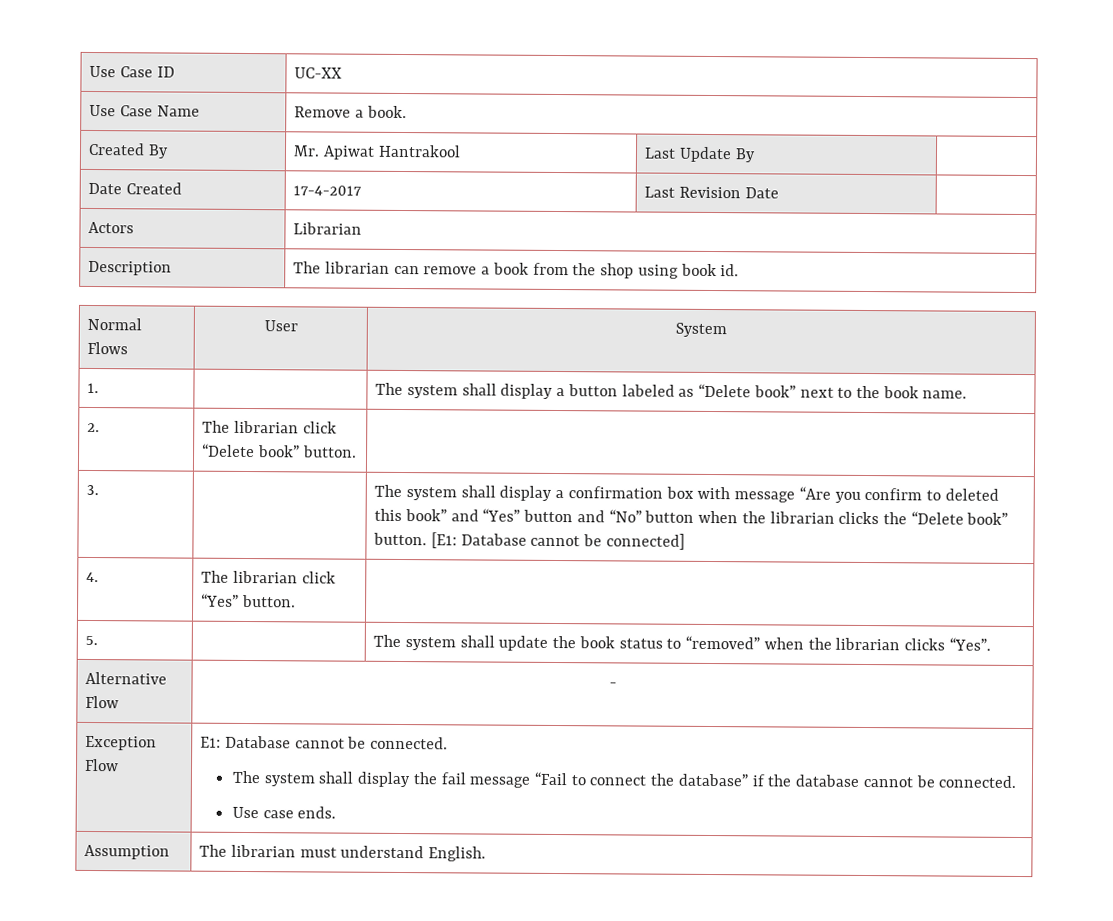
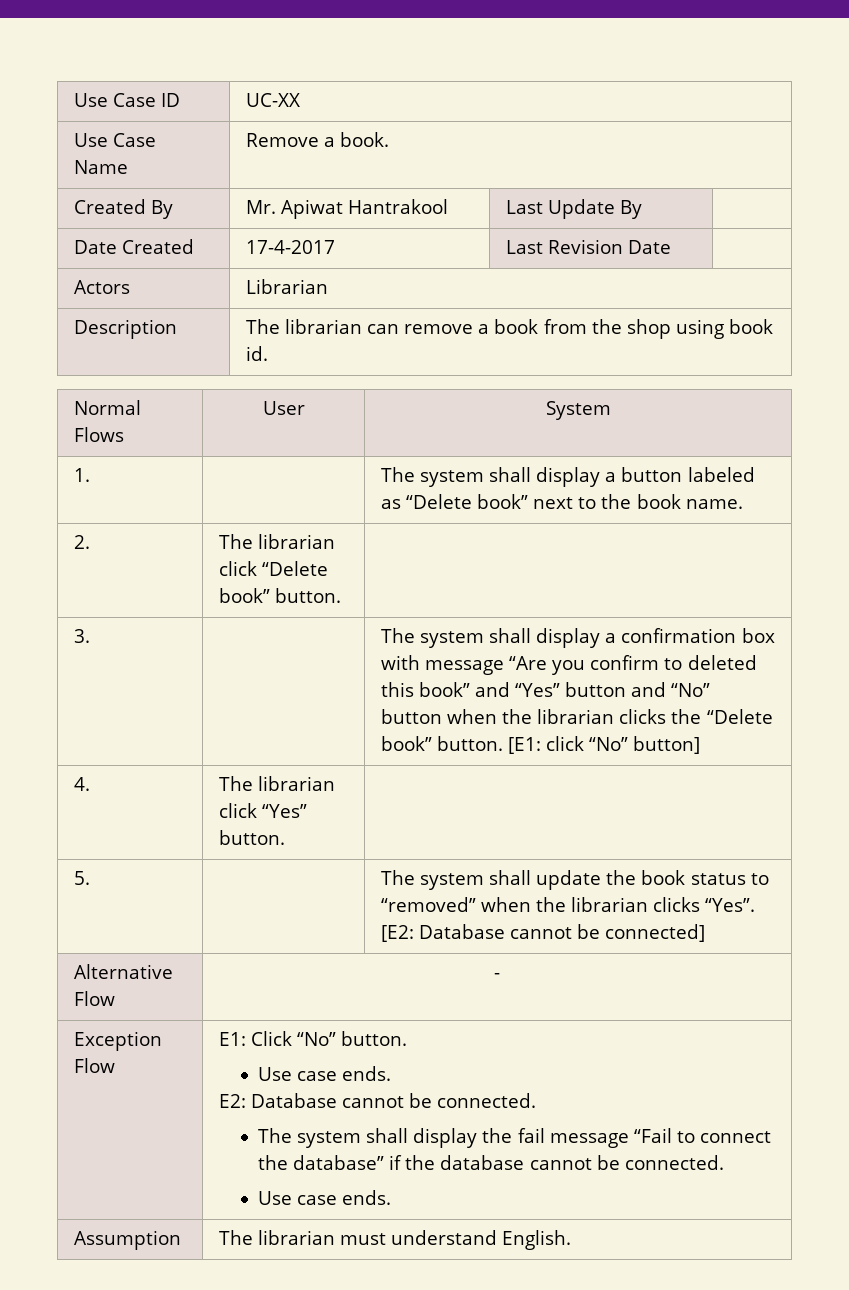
[460,533,685,550] Database cannot be connected] -> [546,736,701,754] click “No” button]
(991, 644) none -> [380,924,706,942] [E2: Database cannot be connected]
(222, 742) none -> [250,1031,408,1046] [257,1066,392,1081] [218,1094,246,1108] Click “No” button. // Use case ends. // E2:

